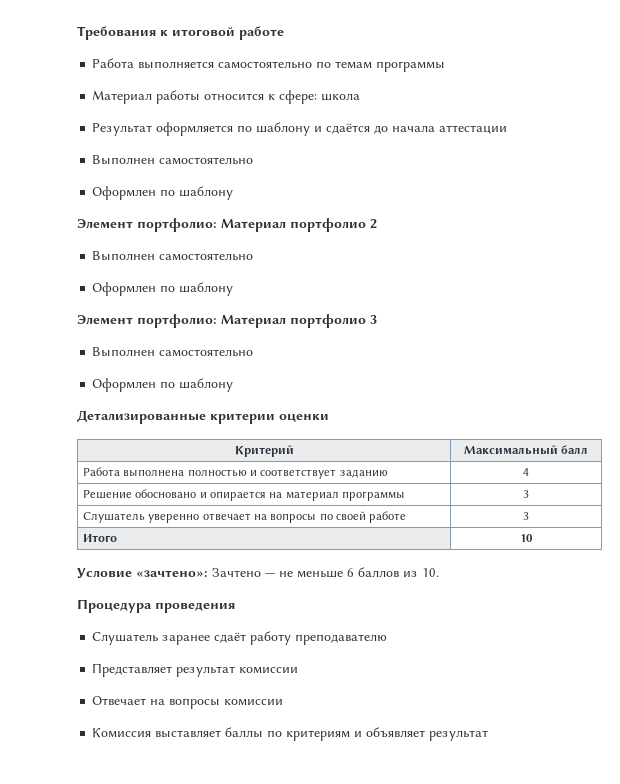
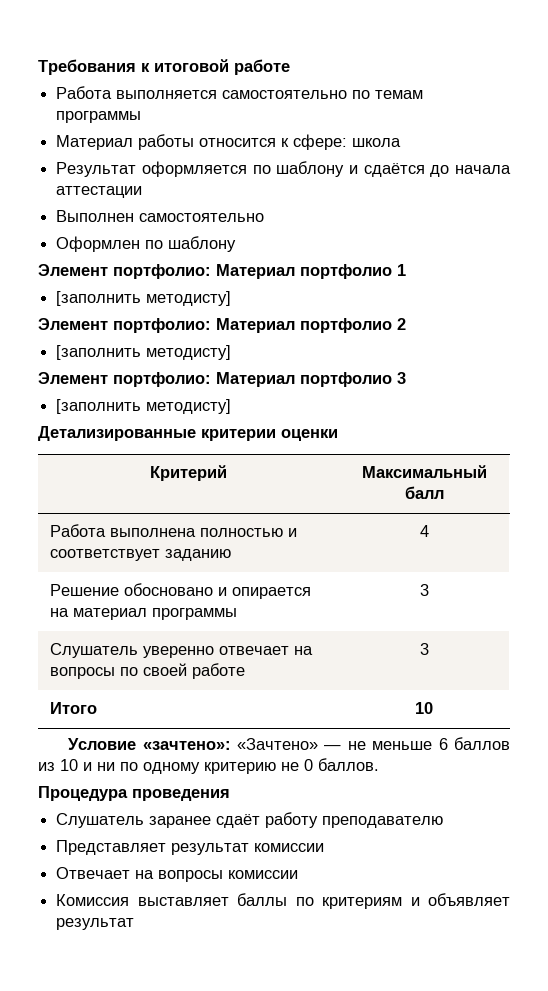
(234, 193) none -> [38,264,406,279] [56,291,232,306] // Элемент портфолио: Материал портфолио 1 // [заполнить методисту]
[92,251,254,261] [92,282,234,296] Выполнен самостоятельно // Оформлен по шаблону -> [56,345,232,360] [заполнить методисту]
[92,347,254,357] [92,378,234,392] Выполнен самостоятельно // Оформлен по шаблону -> [56,399,232,414] [заполнить методисту]
[212,568,261,577] Зачтено -> [237,738,319,750] «Зачтено»
[422,568,439,577] 10. -> [60,758,379,774] 10 и ни по одному критерию не 0 баллов.

